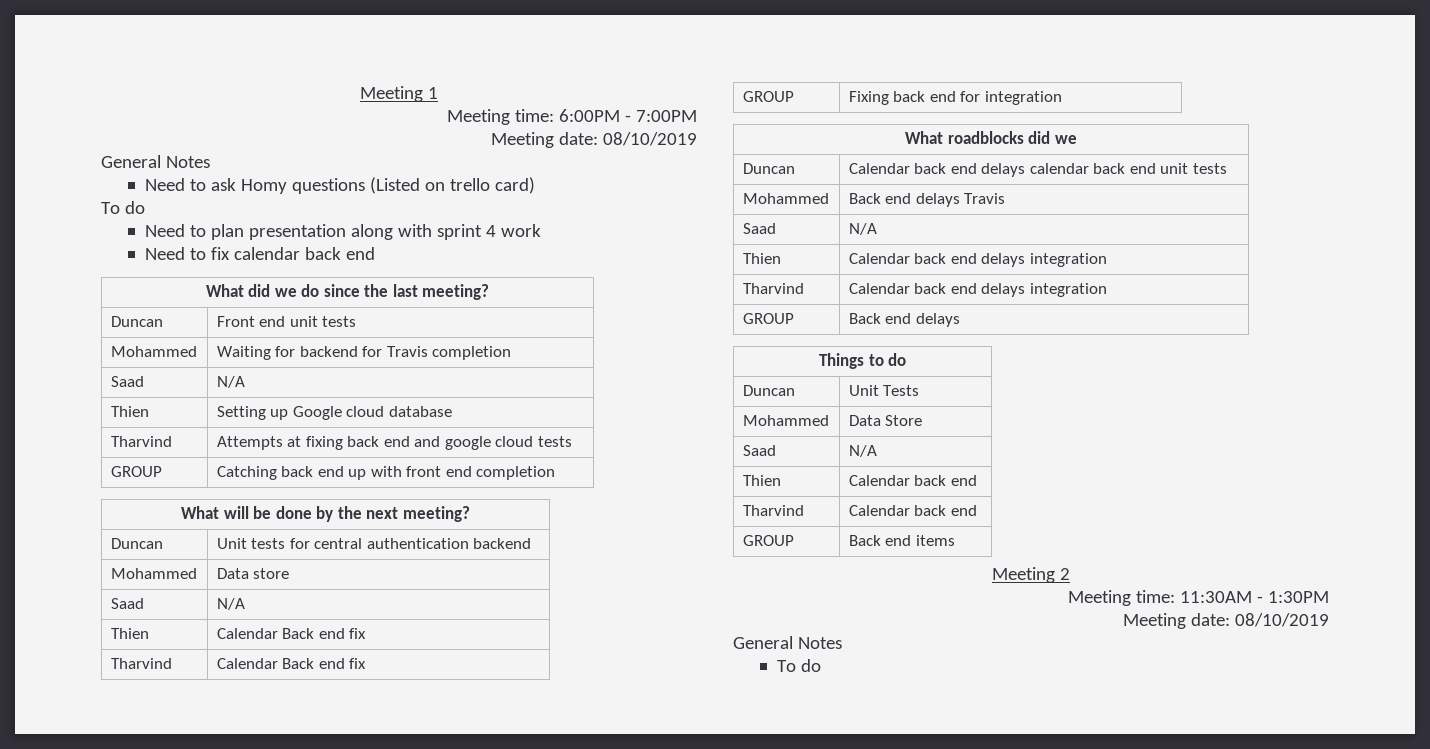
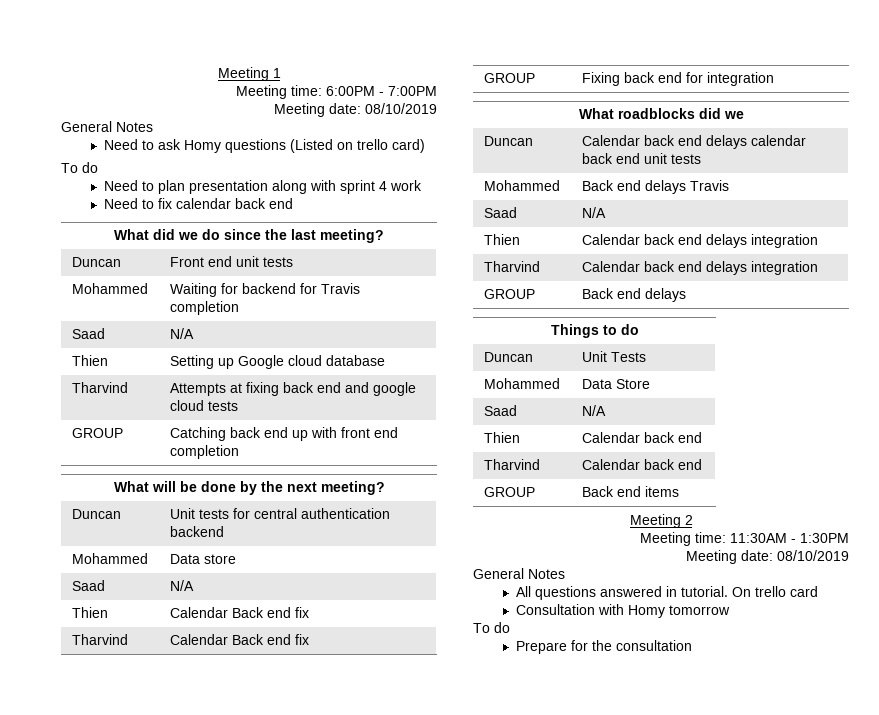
[777,659,822,672] To do -> [515,586,818,600] [515,604,730,618] [473,622,510,633] [515,640,692,654] All questions answered in tutorial. On trello card // Consultation with Homy tomorrow // To do // Prepare for the consultation

